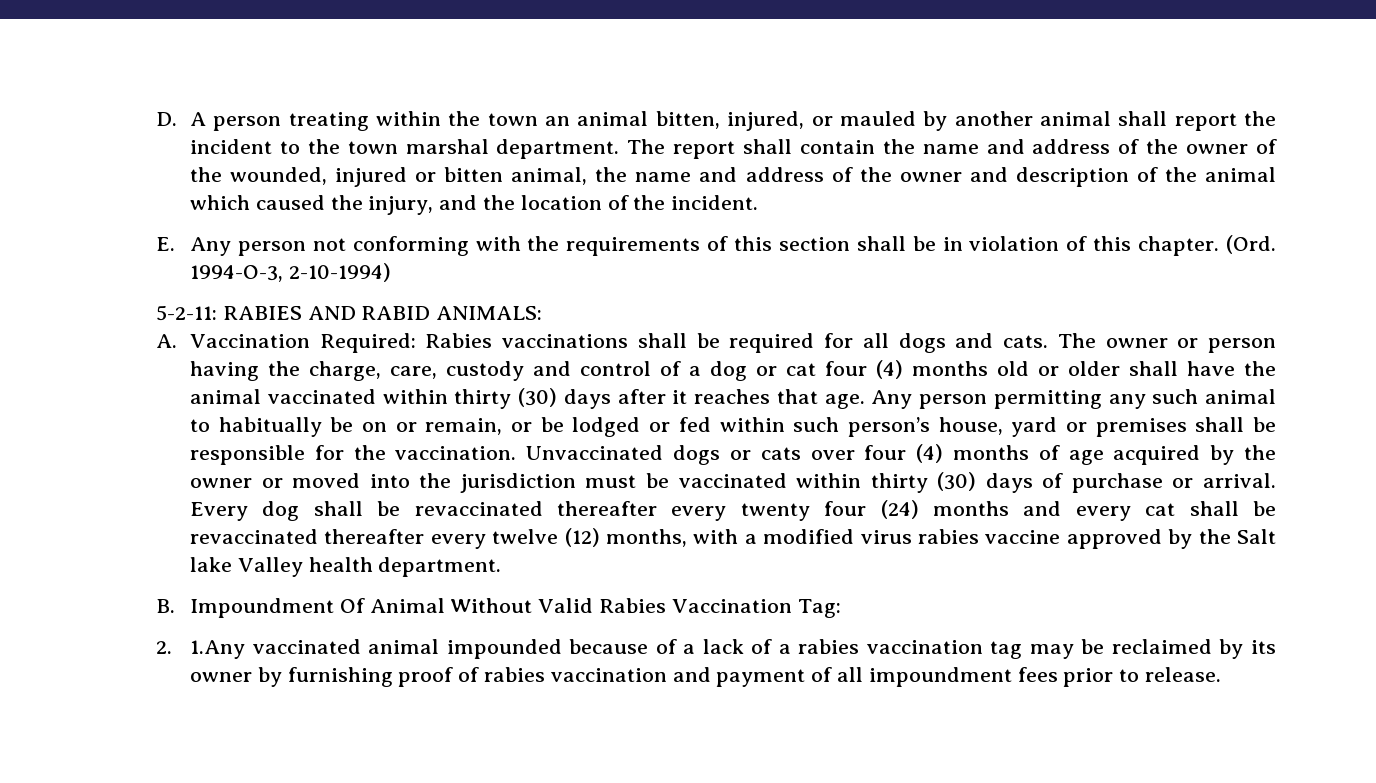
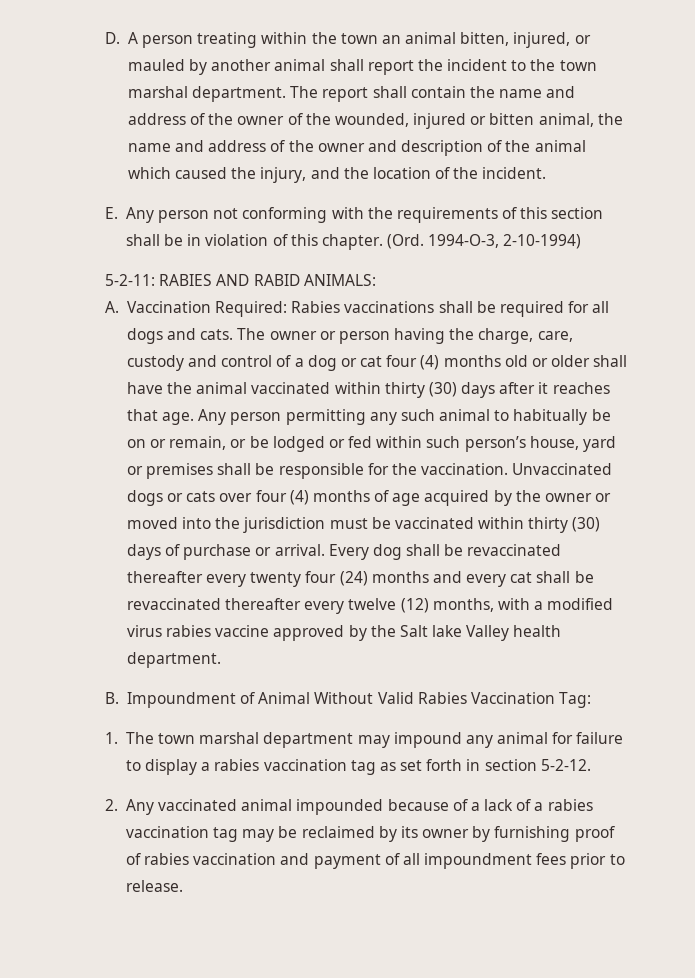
[339,598,365,613] Of -> [239,692,255,704] of
[155,640,245,659] 2. 1.Any -> [105,732,624,748] [125,759,591,775] [105,799,154,815] 1. The town marshal department may impound any animal for failure to display a rabies vaccination tag as set forth in section 5-2-12. // 2. Any

